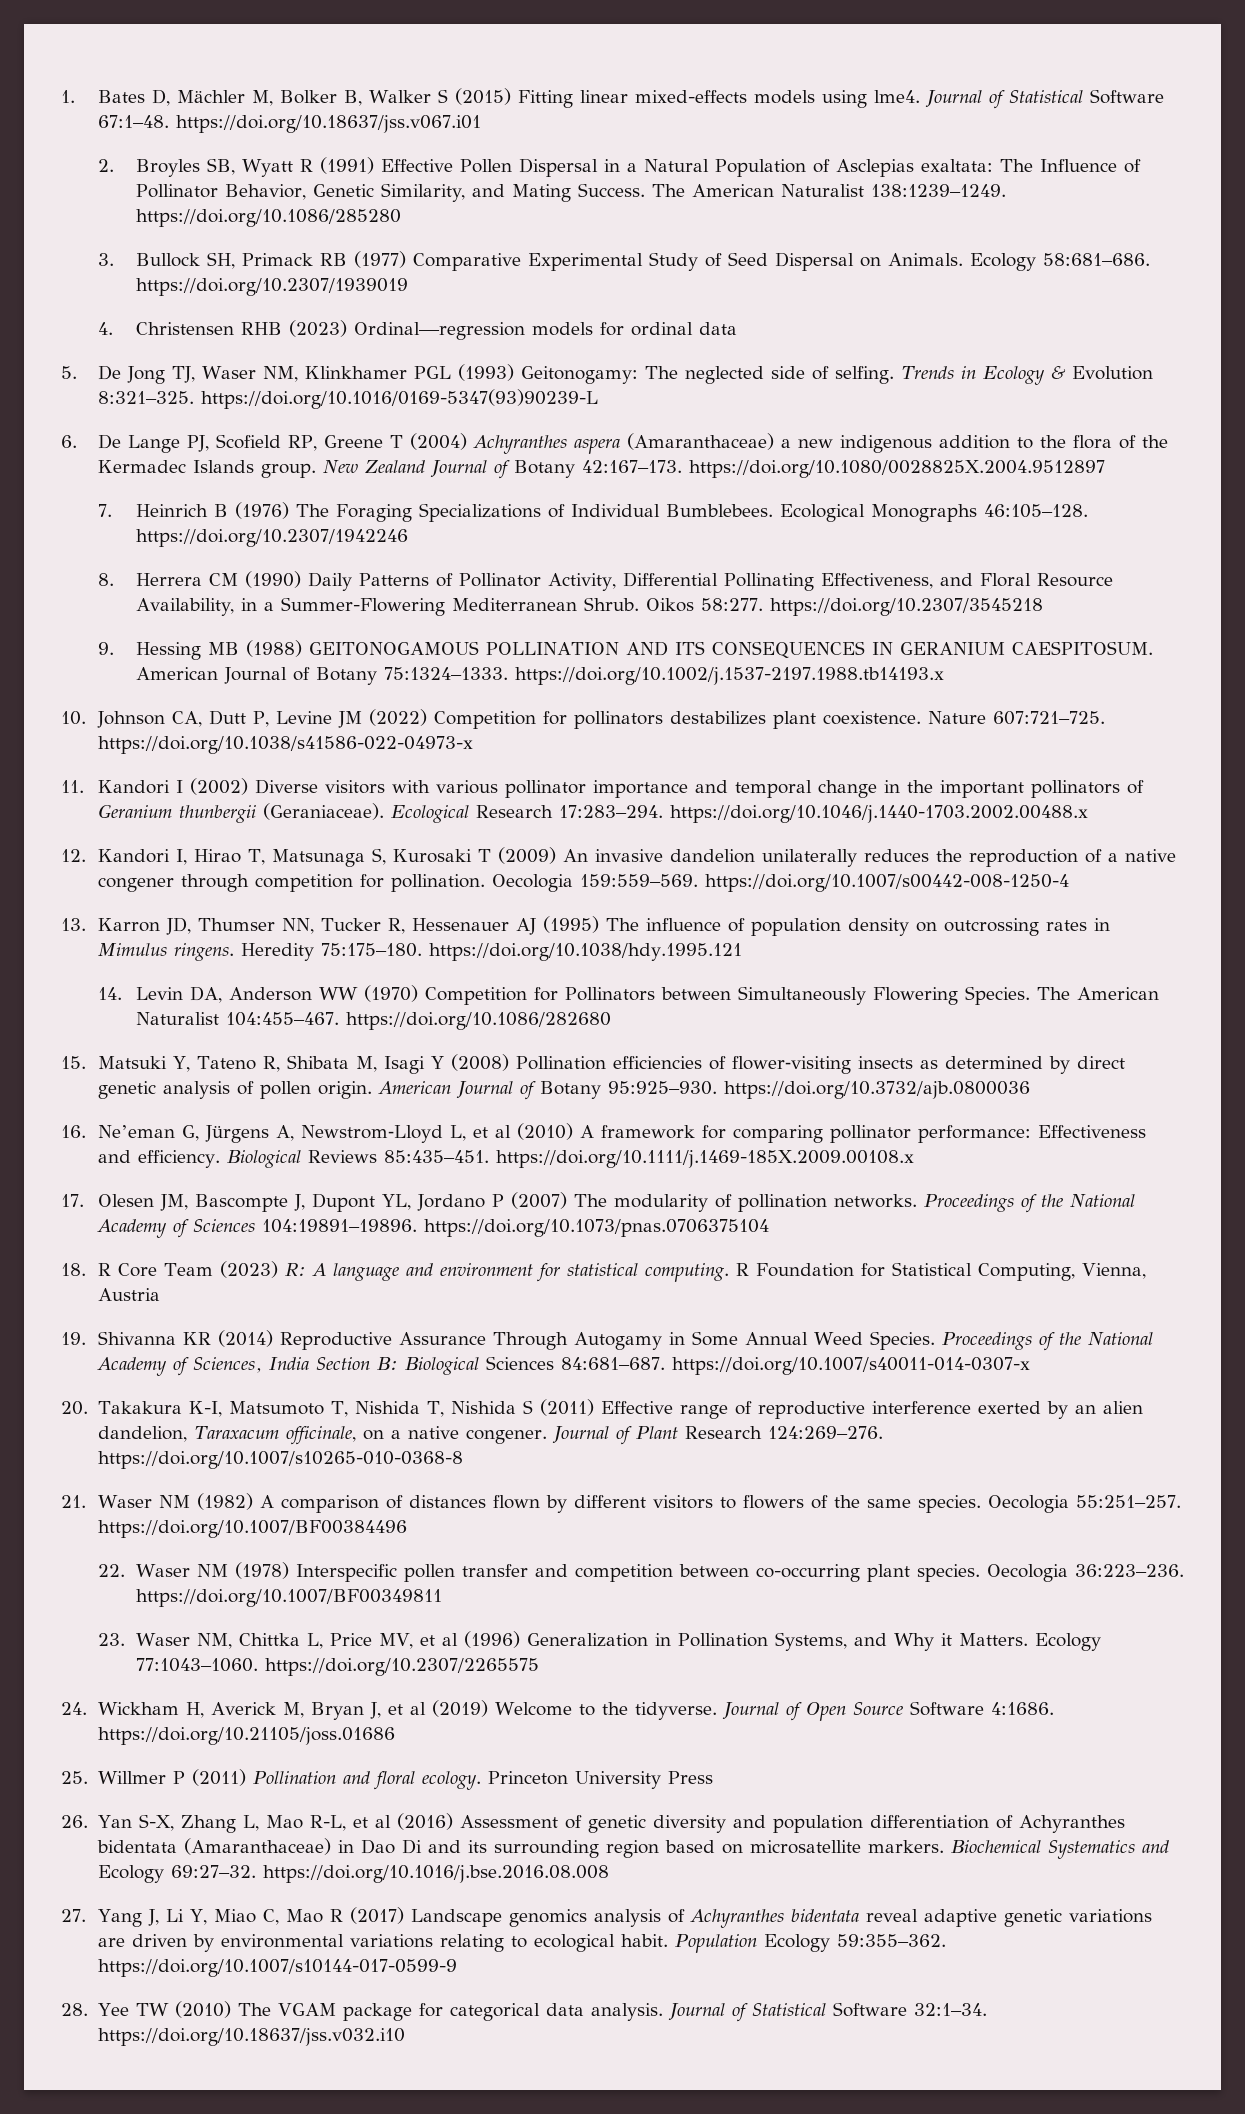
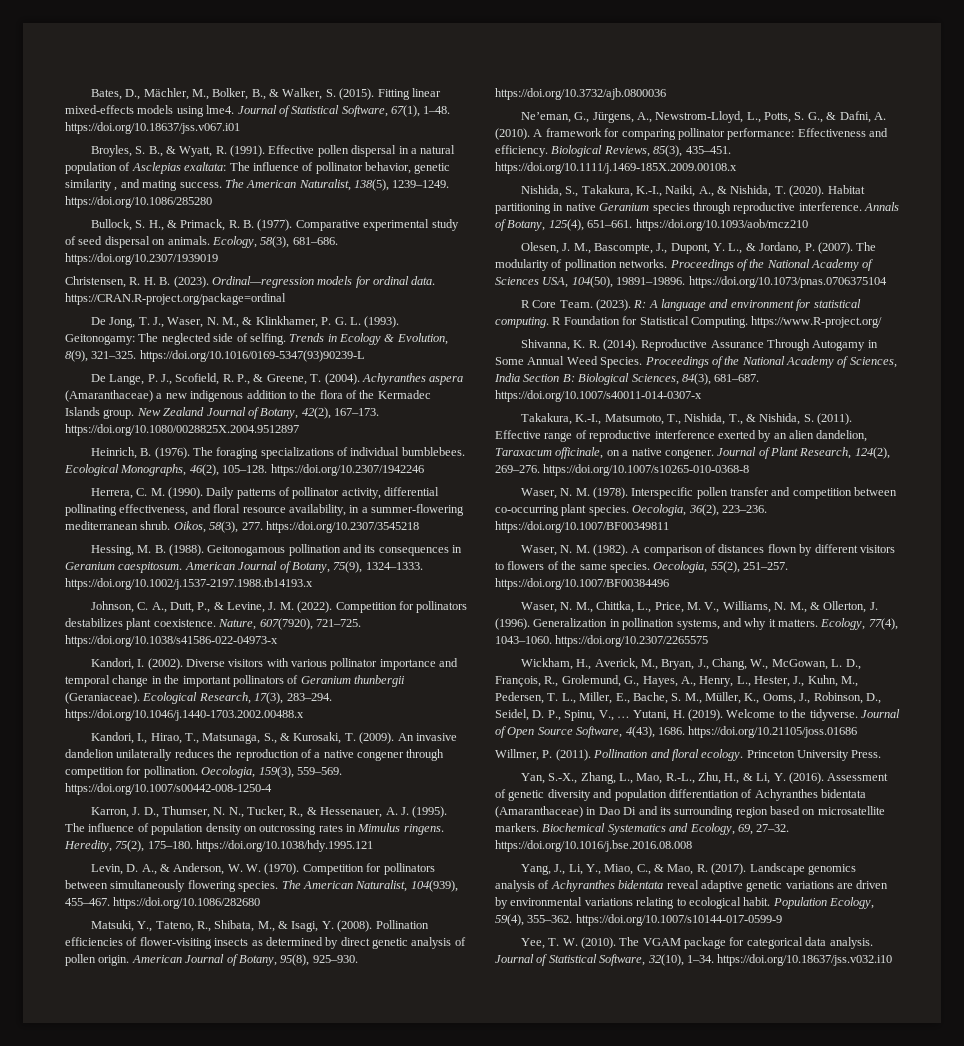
[61,88,512,106] 1. Bates D, Mächler M, Bolker B, Walker S (2015) -> [90,88,375,100] Bates, D., Mächler, M., Bolker, B., & Walker, S. (2015).
[1090,89,1165,104] [98,115,482,133] [98,157,1141,177] [135,183,1007,202] [135,209,401,227] [98,251,1150,271] [135,278,408,296] [98,320,737,340] [61,364,515,384] Software 67:1–48. https://doi.org/10.18637/jss.v067.i01 // 2. Broyles SB, Wyatt R (1991) Effective Pollen Dispersal in a Natural Population of Asclepias exaltata: The Influence of Pollinator Behavior, Genetic Similarity, and Mating Success. The American Naturalist 138:1239–1249. https://doi.org/10.1086/285280 // 3. Bullock SH, Primack RB (1977) Comparative Experimental Study of Seed Dispersal on Animals. Ecology 58:681–686. https://doi.org/10.2307/1939019 // 4. Christensen RHB (2023) Ordinal—regression models for ordinal data // 5. De Jong TJ, Waser NM, Klinkhamer PGL (1993) -> [341,105,451,117] [65,122,240,134] [90,145,456,157] [65,162,451,174] [65,179,450,191] [65,196,212,208] [90,219,459,231] [65,236,338,248] [65,253,218,265] [65,276,436,288] [65,293,286,305] [90,316,400,328] Software, 67(1), 1–48. https://doi.org/10.18637/jss.v067.i01 // Broyles, S. B., & Wyatt, R. (1991). Effective pollen dispersal in a natural population of Asclepias exaltata: The influence of pollinator behavior, genetic similarity , and mating success. The American Naturalist, 138(5), 1239–1249. https://doi.org/10.1086/285280 // Bullock, S. H., & Primack, R. B. (1977). Comparative experimental study of seed dispersal on animals. Ecology, 58(3), 681–686. https://doi.org/10.2307/1939019 // Christensen, R. H. B. (2023). Ordinal—regression models for ordinal data. https://CRAN.R-project.org/package=ordinal // De Jong, T. J., Waser, N. M., & Klinkhamer, P. G. L. (1993).
[1072,366,1154,380] [98,389,599,409] [61,433,468,453] Evolution 8:321–325. https://doi.org/10.1016/0169-5347(93)90239-L // 6. De Lange PJ, Scofield RP, Greene T (2004) -> [396,333,448,345] [65,350,365,362] [90,373,360,385] Evolution, 8(9), 321–325. https://doi.org/10.1016/0169-5347(93)90239-L // De Lange, P. J., Scofield, R. P., & Greene, T. (2004).
[514,460,1106,478] [98,502,1088,522] [135,529,408,547] [98,571,1113,591] [135,597,1044,616] [98,640,1153,660] [135,667,944,685] [61,709,428,728] Botany 42:167–173. https://doi.org/10.1080/0028825X.2004.9512897 // 7. Heinrich B (1976) The Foraging Specializations of Individual Bumblebees. Ecological Monographs 46:105–128. https://doi.org/10.2307/1942246 // 8. Herrera CM (1990) Daily Patterns of Pollinator Activity, Differential Pollinating Effectiveness, and Floral Resource Availability, in a Summer-Flowering Mediterranean Shrub. Oikos 58:277. https://doi.org/10.2307/3545218 // 9. Hessing MB (1988) GEITONOGAMOUS POLLINATION AND ITS CONSEQUENCES IN GERANIUM CAESPITOSUM. American Journal of Botany 75:1324–1333. https://doi.org/10.1002/j.1537-2197.1988.tb14193.x // 10. Johnson CA, Dutt P, Levine JM (2022) -> [260,407,379,419] [65,424,299,436] [90,447,465,459] [64,464,424,476] [90,487,440,499] [65,504,464,516] [65,521,419,533] [90,544,463,556] [65,561,423,573] [65,578,313,590] [90,601,333,613] Botany, 42(2), 167–173. https://doi.org/10.1080/0028825X.2004.9512897 // Heinrich, B. (1976). The foraging specializations of individual bumblebees. Ecological Monographs, 46(2), 105–128. https://doi.org/10.2307/1942246 // Herrera, C. M. (1990). Daily patterns of pollinator activity, differential pollinating effectiveness, and floral resource availability, in a summer-flowering mediterranean shrub. Oikos, 58(3), 277. https://doi.org/10.2307/3545218 // Hessing, M. B. (1988). Geitonogamous pollination and its consequences in Geranium caespitosum. American Journal of Botany, 75(9), 1324–1333. https://doi.org/10.1002/j.1537-2197.1988.tb14193.x // Johnson, C. A., Dutt, P., & Levine, J. M. (2022).
[928,711,1106,725] [98,736,474,754] [61,778,249,795] Nature 607:721–725. https://doi.org/10.1038/s41586-022-04973-x // 11. Kandori I (2002) -> [218,618,361,630] [65,635,278,647] [90,658,183,670] Nature, 607(7920), 721–725. https://doi.org/10.1038/s41586-022-04973-x // Kandori, I. (2002).
[476,805,1089,823] [61,847,557,867] Research 17:283–294. https://doi.org/10.1046/j.1440-1703.2002.00488.x // 12. Kandori I, Hirao T, Matsunaga S, Kurosaki T (2009) -> [198,692,332,704] [65,709,304,721] [90,732,395,744] Research, 17(3), 283–294. https://doi.org/10.1046/j.1440-1703.2002.00488.x // Kandori, I., Hirao, T., Matsunaga, S., & Kurosaki, T. (2009).
[492,874,1070,892] [61,916,600,935] Oecologia 159:559–569. https://doi.org/10.1007/s00442-008-1250-4 // 13. Karron JD, Thumser NN, Tucker R, Hessenauer AJ (1995) -> [201,766,342,778] [65,783,272,795] [90,806,448,818] Oecologia, 159(3), 559–569. https://doi.org/10.1007/s00442-008-1250-4 // Karron, J. D., Thumser, N. N., Tucker, R., & Hessenauer, A. J. (1995).
[241,943,743,961] [98,985,1159,1005] [135,1012,611,1030] [61,1054,510,1074] Heredity 75:175–180. https://doi.org/10.1038/hdy.1995.121 // 14. Levin DA, Anderson WW (1970) Competition for Pollinators between Simultaneously Flowering Species. The American Naturalist 104:455–467. https://doi.org/10.1086/282680 // 15. Matsuki Y, Tateno R, Shibata M, Isagi Y (2008) -> [64,840,374,852] [90,863,435,875] [65,880,458,892] [65,897,261,909] [90,920,373,932] Heredity, 75(2), 175–180. https://doi.org/10.1038/hdy.1995.121 // Levin, D. A., & Anderson, W. W. (1970). Competition for pollinators between simultaneously flowering species. The American Naturalist, 104(939), 455–467. https://doi.org/10.1086/282680 // Matsuki, Y., Tateno, R., Shibata, M., & Isagi, Y. (2008).
[540,1081,1031,1099] [61,1123,574,1143] Botany 95:925–930. https://doi.org/10.3732/ajb.0800036 // 16. Ne’eman G, Jürgens A, Newstrom‐Lloyd L, et al (2010) -> [238,954,358,966] [495,88,666,100] [520,111,886,123] [495,128,530,140] Botany, 95(8), 925–930. https://doi.org/10.3732/ajb.0800036 // Ne’eman, G., Jürgens, A., Newstrom‐Lloyd, L., Potts, S. G., & Dafni, A. (2010).
[308,1150,915,1168] [61,1192,568,1212] Reviews 85:435–451. https://doi.org/10.1111/j.1469-185X.2009.00108.x // 17. Olesen JM, Bascompte J, Dupont YL, Jordano P (2007) -> [603,145,731,157] [495,162,737,174] [520,185,865,197] [495,202,899,214] [495,219,808,231] [520,242,853,254] Reviews, 85(3), 435–451. https://doi.org/10.1111/j.1469-185X.2009.00108.x // Nishida, S., Takakura, K.-I., Naiki, A., & Nishida, T. (2020). Habitat partitioning in native Geranium species through reproductive interference. Annals of Botany, 125(4), 651–661. https://doi.org/10.1093/aob/mcz210 // Olesen, J. M., Bascompte, J., Dupont, Y. L., & Jordano, P. (2007).
[262,1219,418,1233] 104:19891–19896. -> [542,276,686,288] USA, 104(50), 19891–19896.
[61,1263,86,1276] 18. -> (887, 282) none
[164,1261,279,1278] Team (2023) -> [559,299,631,311] Team. (2023).
[978,1263,1147,1281] [98,1288,161,1301] [61,1330,274,1347] Computing, Vienna, Austria // 19. Shivanna KR (2014) -> [690,316,883,328] [520,339,638,351] Computing. https://www.R-project.org/ // Shivanna, K. R. (2014).
[486,1356,1031,1375] [61,1399,595,1417] Sciences 84:681–687. https://doi.org/10.1007/s40011-014-0307-x // 20. Takakura K-I, Matsumoto T, Nishida T, Nishida S (2011) -> [631,373,760,385] [495,390,702,402] [520,413,853,425] Sciences, 84(3), 681–687. https://doi.org/10.1007/s40011-014-0307-x // Takakura, K.-I., Matsumoto, T., Nishida, T., & Nishida, S. (2011).
[685,1426,884,1439] [98,1451,464,1469] [61,1493,254,1510] Research 124:269–276. https://doi.org/10.1007/s10265-010-0368-8 // 21. Waser NM (1982) -> [799,447,890,459] [495,464,750,476] [520,487,898,499] [495,504,767,516] [495,521,669,533] [520,544,628,556] Research, 124(2), 269–276. https://doi.org/10.1007/s10265-010-0368-8 // Waser, N. M. (1978). Interspecific pollen transfer and competition between co-occurring plant species. Oecologia, 36(2), 223–236. https://doi.org/10.1007/BF00349811 // Waser, N. M. (1982).
[988,1495,1182,1513] [98,1520,408,1538] [98,1562,1184,1582] [135,1589,442,1607] [98,1631,1102,1651] [135,1658,539,1676] [61,1700,489,1720] Oecologia 55:251–257. https://doi.org/10.1007/BF00384496 // 22. Waser NM (1978) Interspecific pollen transfer and competition between co-occurring plant species. Oecologia 36:223–236. https://doi.org/10.1007/BF00349811 // 23. Waser NM, Chittka L, Price MV, et al (1996) Generalization in Pollination Systems, and Why it Matters. Ecology 77:1043–1060. https://doi.org/10.2307/2265575 // 24. Wickham H, Averick M, Bryan J, et al (2019) -> [653,561,788,573] [495,578,669,590] [520,601,878,613] [495,618,898,630] [495,635,709,647] [520,658,861,670] [495,675,859,687] [495,692,881,704] [495,709,723,721] Oecologia, 55(2), 251–257. https://doi.org/10.1007/BF00384496 // Waser, N. M., Chittka, L., Price, M. V., Williams, N. M., & Ollerton, J. (1996). Generalization in pollination systems, and why it matters. Ecology, 77(4), 1043–1060. https://doi.org/10.2307/2265575 // Wickham, H., Averick, M., Bryan, J., Chang, W., McGowan, L. D., François, R., Grolemund, G., Hayes, A., Henry, L., Hester, J., Kuhn, M., Pedersen, T. L., Miller, E., Bache, S. M., Müller, K., Ooms, J., Robinson, D., Seidel, D. P., Spinu, V., … Yutani, H. (2019).
[910,1701,1055,1716] [98,1727,396,1745] [61,1769,247,1786] Software 4:1686. https://doi.org/10.21105/joss.01686 // 25. Willmer P (2011) -> [576,726,858,738] [495,749,591,761] Software, 4(43), 1686. https://doi.org/10.21105/joss.01686 // Willmer, P. (2011).
[668,1771,714,1784] [61,1813,454,1833] Press // 26. Yan S-X, Zhang L, Mao R-L, et al (2016) -> [851,750,882,758] [520,772,824,784] Press. // Yan, S.-X., Zhang, L., Mao, R.-L., Zhu, H., & Li, Y. (2016).
[98,1865,610,1883] [61,1907,405,1927] Ecology 69:27–32. https://doi.org/10.1016/j.bse.2016.08.008 // 27. Yang J, Li Y, Miao C, Mao R (2017) -> [689,823,790,835] [495,840,692,852] [520,863,747,875] Ecology, 69, 27–32. https://doi.org/10.1016/j.bse.2016.08.008 // Yang, J., Li, Y., Miao, C., & Mao, R. (2017).
[764,1934,947,1952] [98,1959,458,1977] [61,2001,232,2018] Ecology 59:355–362. https://doi.org/10.1007/s10144-017-0599-9 // 28. Yee TW (2010) -> [829,897,874,909] [495,914,782,926] [520,937,616,949] Ecology, 59(4), 355–362. https://doi.org/10.1007/s10144-017-0599-9 // Yee, T. W. (2010).
[833,2002,988,2017] Software 32:1–34. -> [599,954,714,966] Software, 32(10), 1–34.

